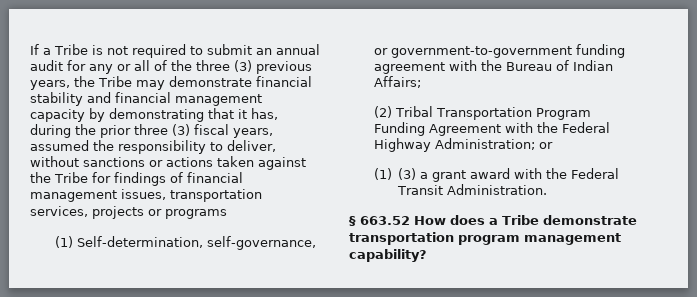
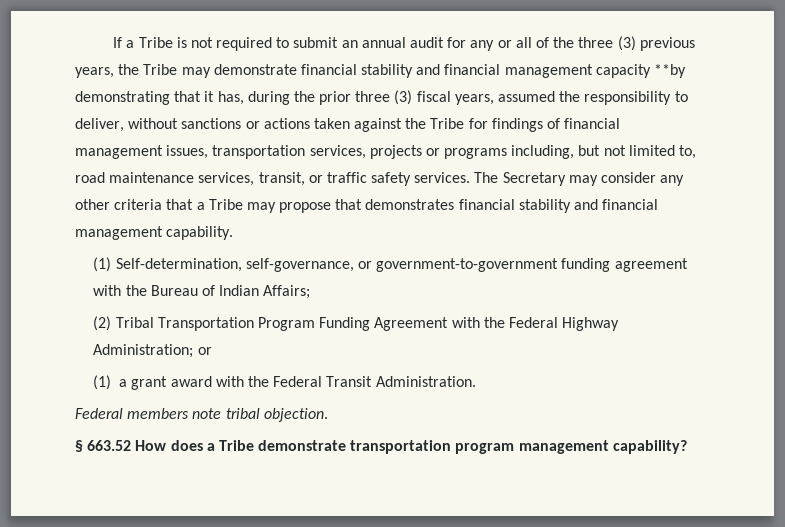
[89,108,105,122] by -> [654,64,687,78] **by
(227, 214) none -> [511,145,697,159] [75,172,685,186] [75,199,659,213] [75,226,234,240] including, but not limited to, road maintenance services, transit, or traffic safety services. The Secretary may consider any other criteria that a Tribe may propose that demonstrates financial stability and financial management capability.
[398,168,417,180] (3) -> (112, 382) none
(548, 189) none -> [75,408,328,422] // Federal members note tribal objection.

